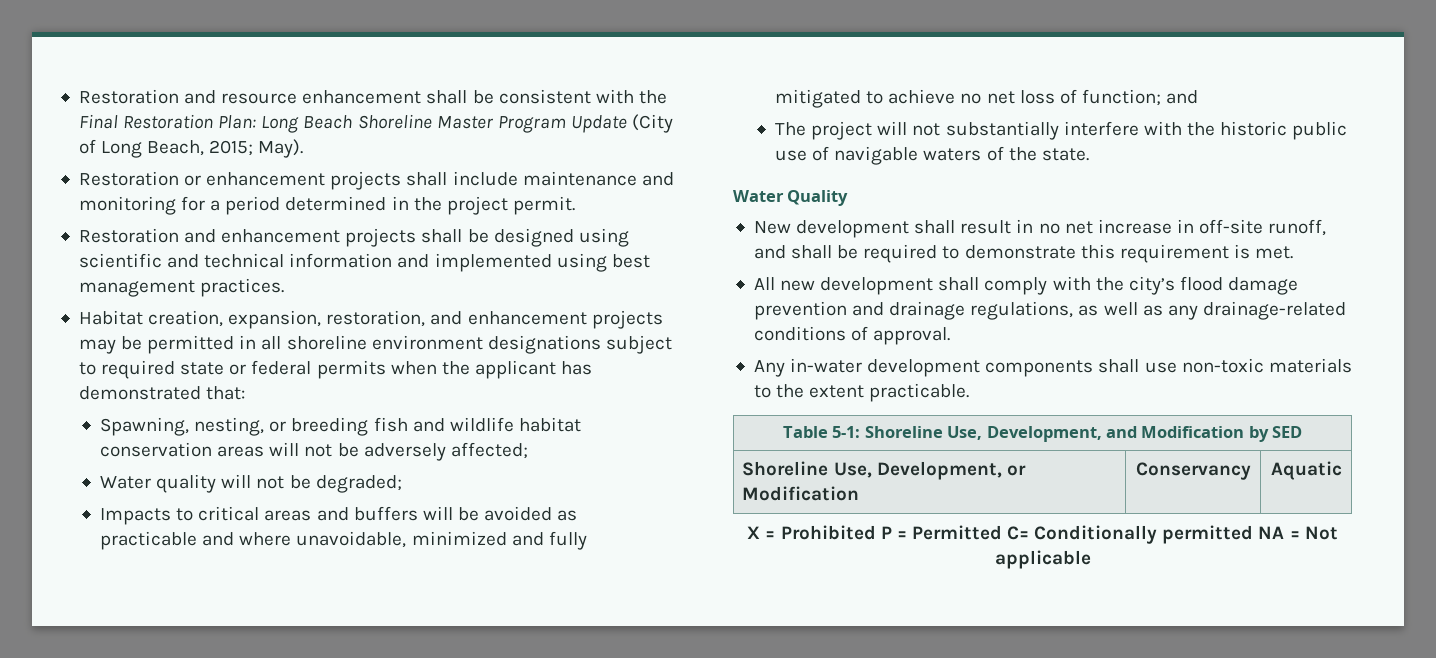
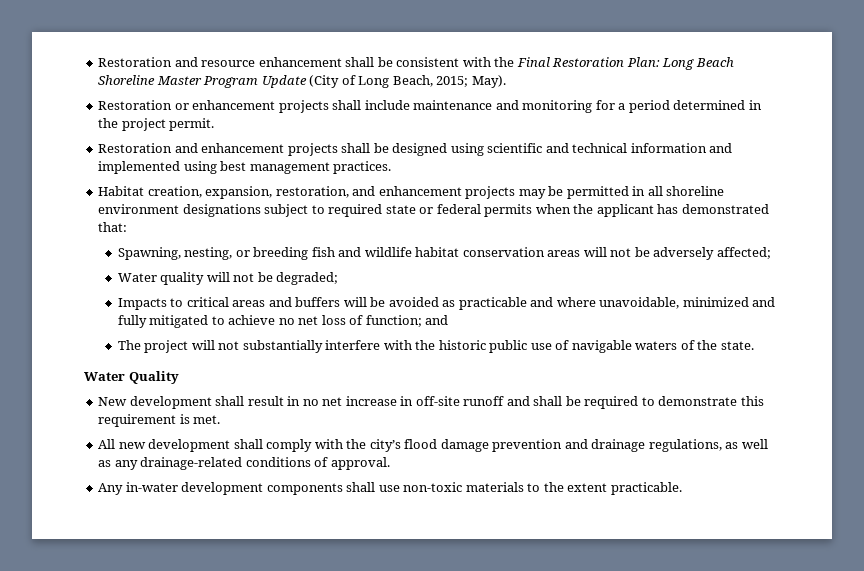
[1268,219,1327,236] runoff, -> [463,396,505,406] runoff
[782,426,1303,442] [742,461,1026,480] [742,486,860,501] [1135,462,1251,480] [1270,461,1342,480] [747,525,1338,544] [994,550,1091,569] // Table 5-1: Shoreline Use, Development, and Modification by SED // Shoreline Use, Development, or Modification | Conservancy | Aquatic // X = Prohibited P = Permitted C= Conditionally permitted NA = Not applicable -> (682, 488) none

